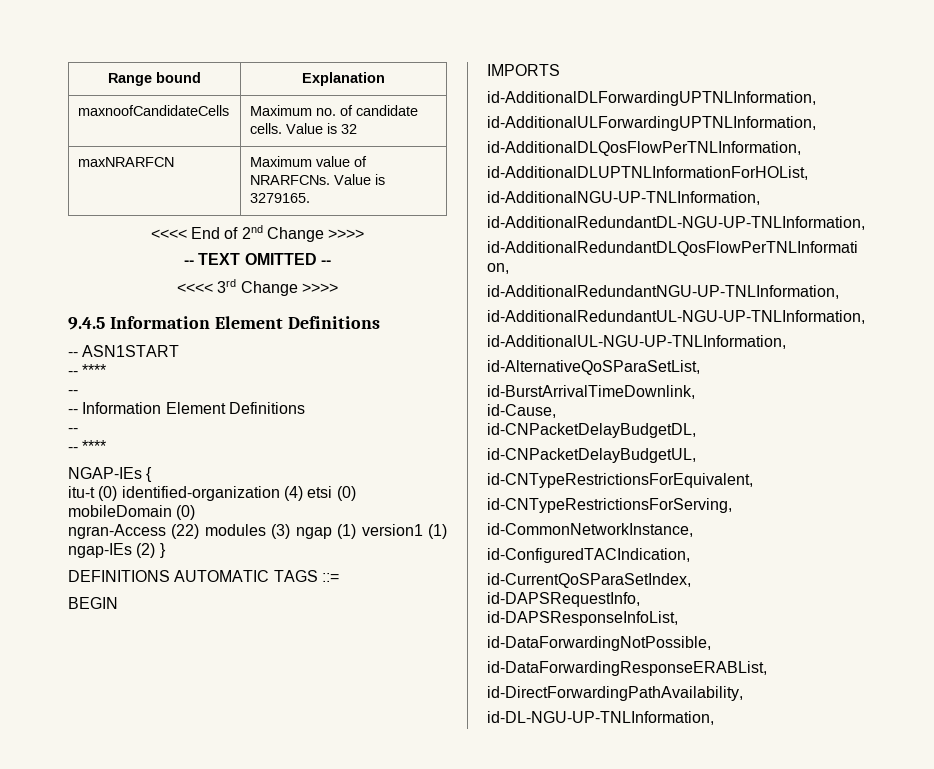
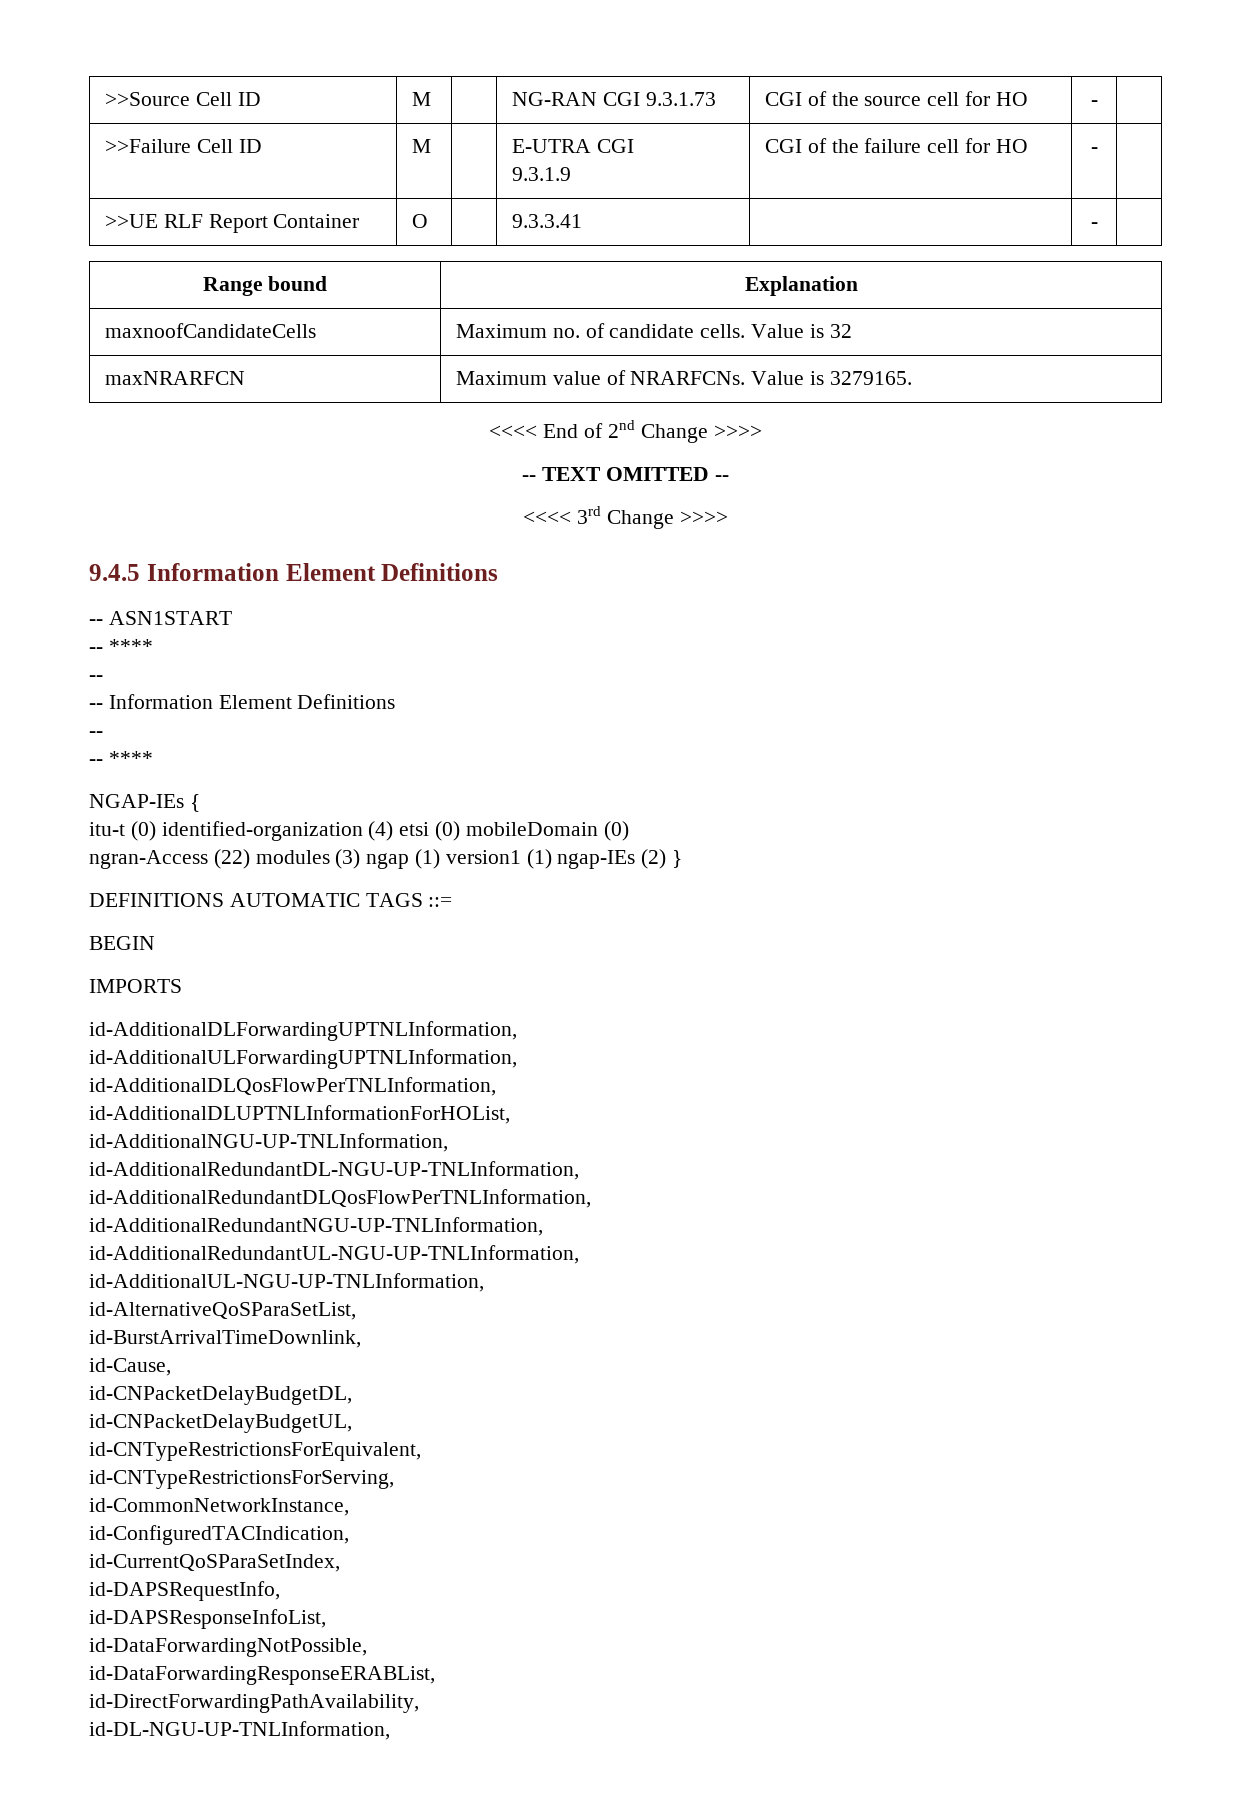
(108, 79) none -> [104,92,261,106] [411,92,431,106] [511,92,716,106] [764,91,1028,106] [1090,100,1098,106] [104,139,262,153] [411,139,431,153] [511,139,634,153] [511,167,571,181] [764,138,1028,153] [1090,147,1098,153] [104,214,360,233] [411,214,428,228] [511,214,582,228] [1090,222,1098,228] >>Source Cell ID | M | | NG-RAN CGI 9.3.1.73 | CGI of the source cell for HO | - | // >>Failure Cell ID | M | | E-UTRA CGI // 9.3.1.9 | CGI of the failure cell for HO | - | // >>UE RLF Report Container | O | | 9.3.3.41 | | - | //

